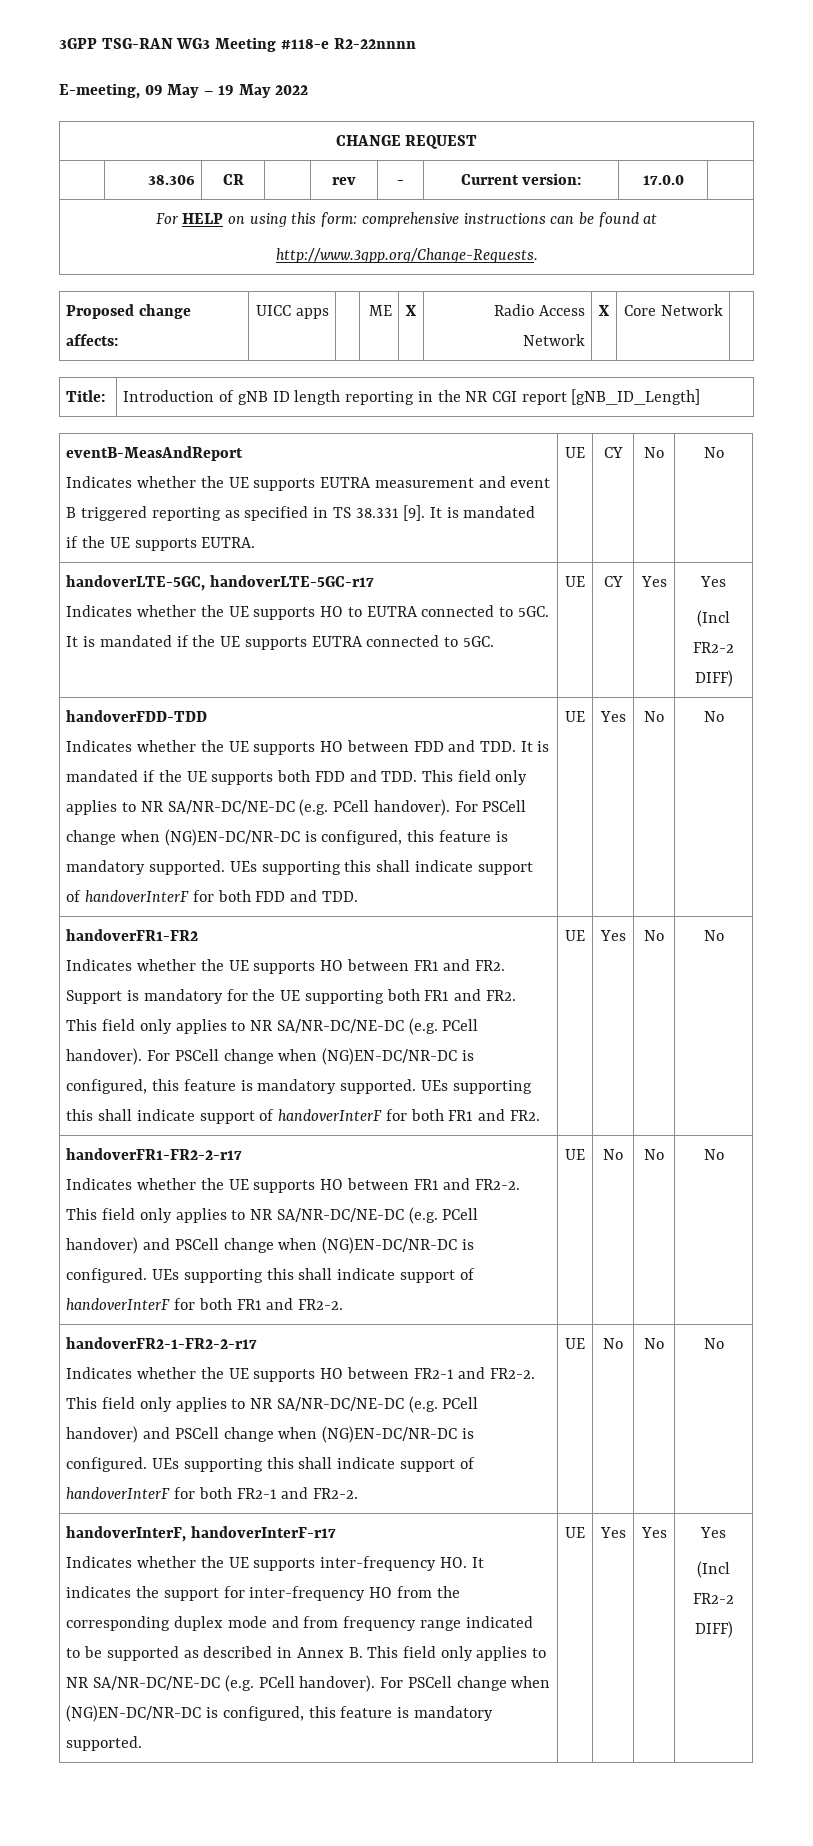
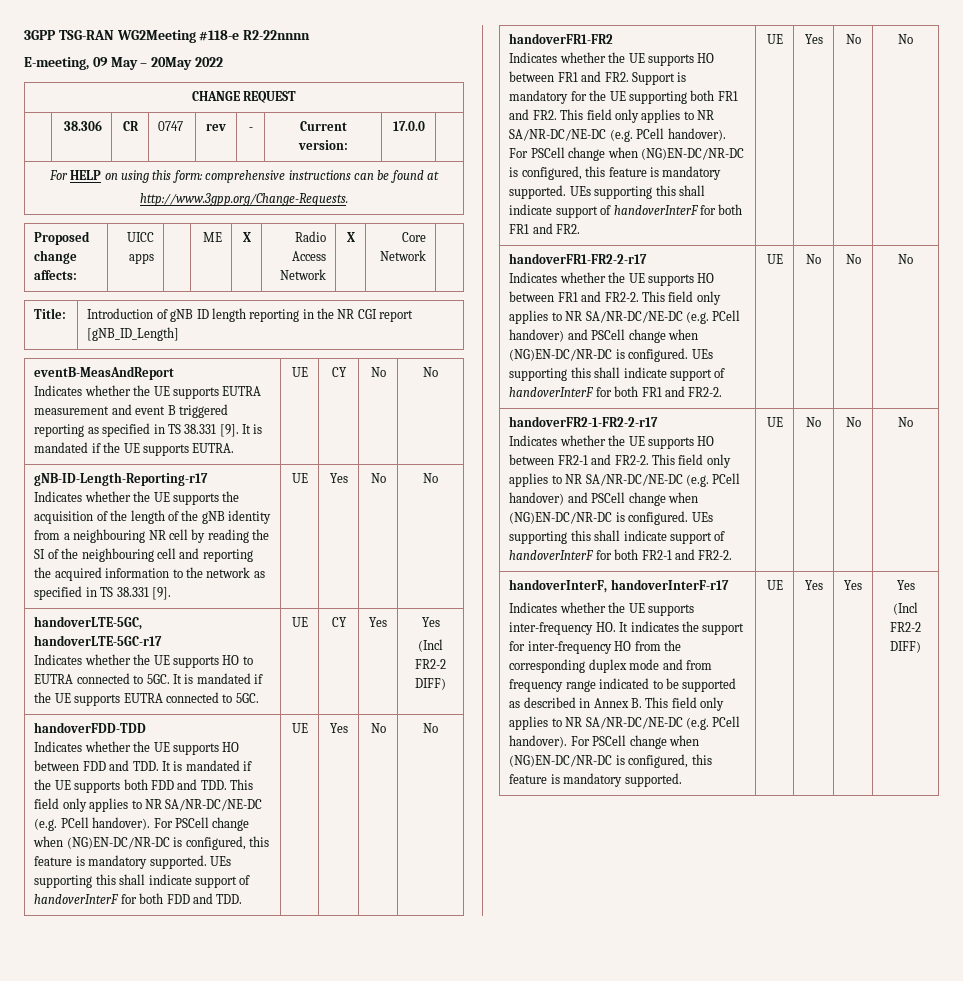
[176,37,277,52] WG3 Meeting -> [116,30,196,43] WG2Meeting
[217,84,271,98] 19 May -> [151,57,193,70] 20May
(244, 179) none -> [158,121,184,131] 0747
(724, 452) none -> [34,472,209,486] [34,491,240,505] [34,510,272,524] [34,529,270,543] [34,548,253,562] [34,567,265,581] [34,586,171,600] [291,473,308,483] [329,473,348,483] [370,473,386,483] [423,473,438,483] // gNB-ID-Length-Reporting-r17 // Indicates whether the UE supports the acquisition of the length of the gNB identity from a neighbouring NR cell by reading the SI of the neighbouring cell and reporting the acquired information to the network as specified in TS 38.331 [9]. | UE | Yes | No | No

